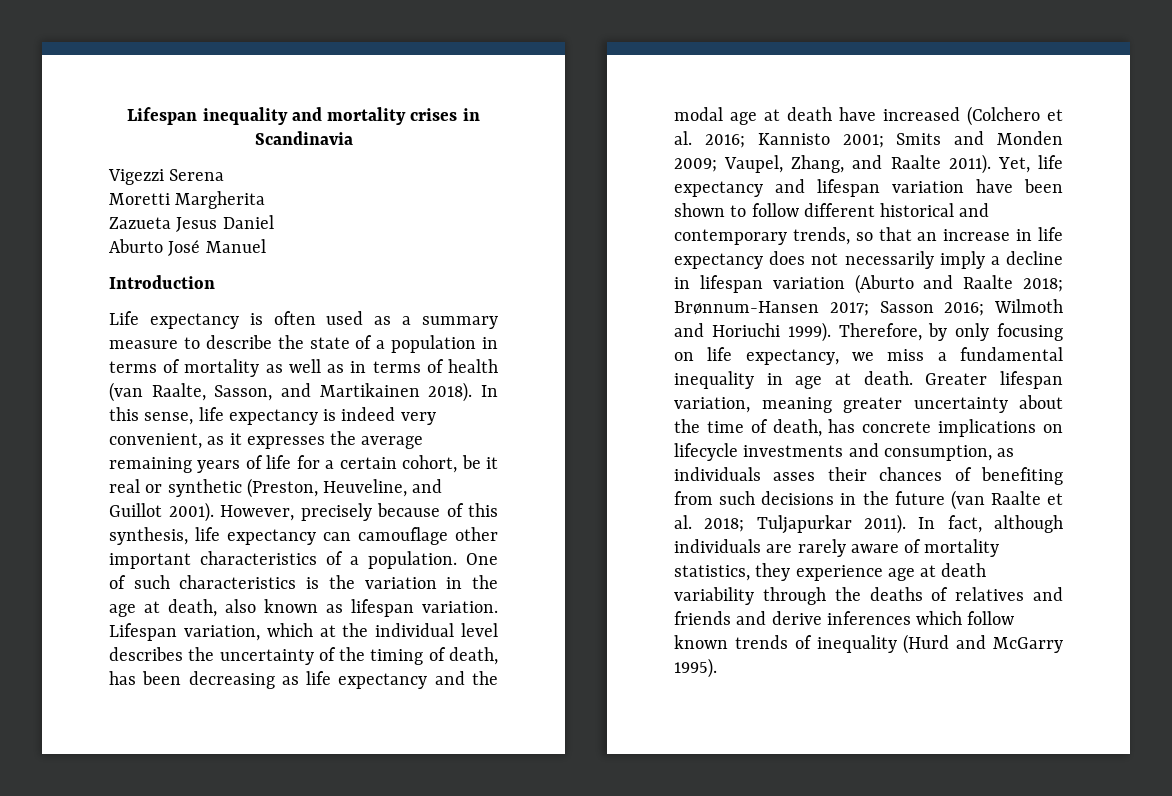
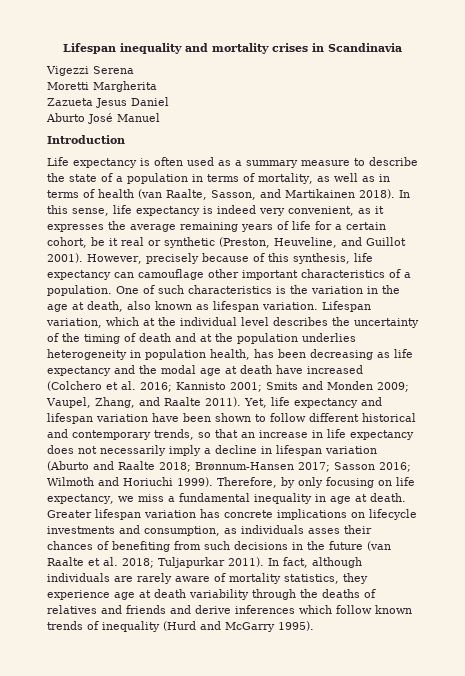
[184,359,260,377] mortality -> [258,173,313,184] mortality,
[448,647,498,665] death, -> [139,333,356,344] [47,349,250,360] death and at the population underlies heterogeneity in population health,
[674,395,1063,413] [674,419,822,437] variation, meaning greater uncertainty about the time of death, -> [144,510,196,518] variation

